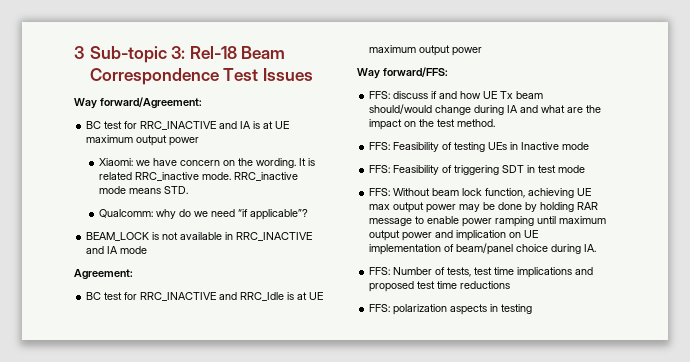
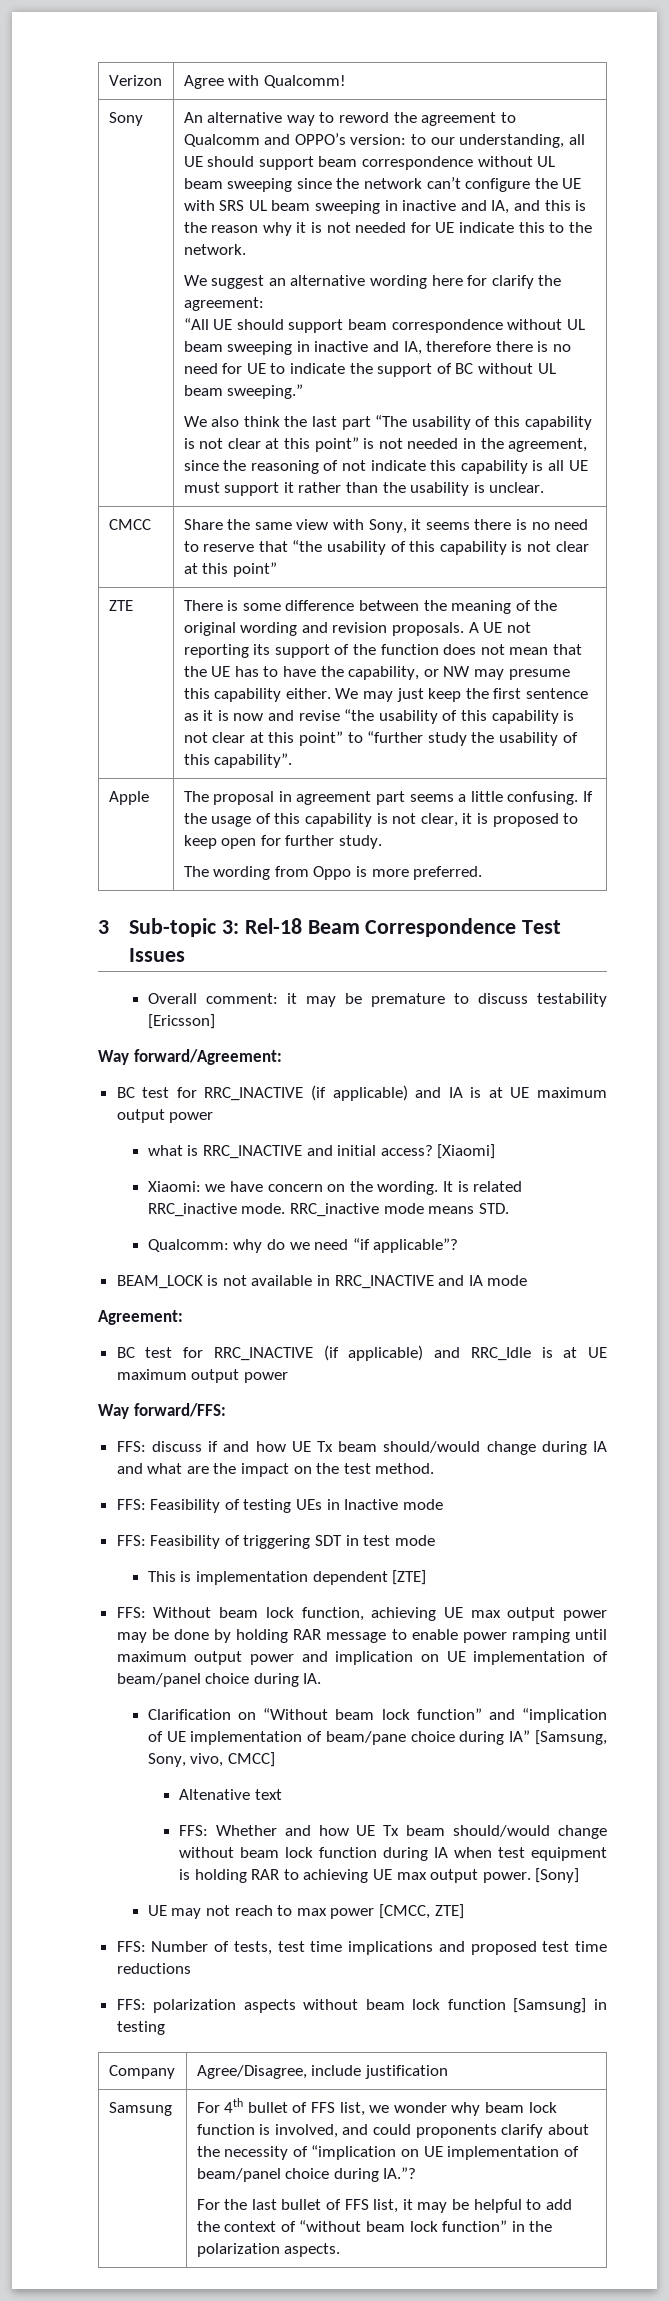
(74, 52) none -> [108,75,162,86] [183,75,346,89] [108,112,143,126] [183,112,516,126] [183,133,585,148] [183,156,556,170] [183,177,582,192] [183,200,587,214] [183,222,592,236] [183,244,246,255] [183,275,562,289] [183,297,264,311] [183,318,585,333] [183,341,572,355] [183,363,556,377] [183,384,304,399] [183,415,592,430] [183,437,588,452] [183,460,588,474] [183,482,545,496] [108,519,151,530] [183,519,589,533] [183,540,589,555] [183,562,277,577] [108,600,133,611] [183,600,558,614] [183,622,531,636] [183,644,583,658] [183,666,570,680] [183,688,589,702] [183,709,575,724] [183,731,578,746] [183,753,293,768] [108,791,149,805] [183,791,594,805] [183,813,579,827] [183,835,383,849] [183,866,483,880] Verizon | Agree with Qualcomm! // Sony | An alternative way to reword the agreement to Qualcomm and OPPO’s version: to our understanding, all UE should support beam correspondence without UL beam sweeping since the network can’t configure the UE with SRS UL beam sweeping in inactive and IA, and this is the reason why it is not needed for UE indicate this to the network. // We suggest an alternative wording here for clarify the agreement: // “All UE should support beam correspondence without UL beam sweeping in inactive and IA, therefore there is no need for UE to indicate the support of BC without UL beam sweeping.” // We also think the last part “The usability of this capability is not clear at this point” is not needed in the agreement, since the reasoning of not indicate this capability is all UE must support it rather than the usability is unclear. // CMCC | Share the same view with Sony, it seems there is no need to reserve that “the usability of this capability is not clear at this point” // ZTE | There is some difference between the meaning of the original wording and revision proposals. A UE not reporting its support of the function does not mean that the UE has to have the capability, or NW may presume this capability either. We may just keep the first sentence as it is now and revise “the usability of this capability is not clear at this point” to “further study the usability of this capability”. // Apple | The proposal in agreement part seems a little confusing. If the usage of this capability is not clear, it is proposed to keep open for further study. // The wording from Oppo is more preferred. //
(313, 74) none -> [147,993,607,1007] [147,1014,215,1029] // Overall comment: it may be premature to discuss testability [Ericsson]
(217, 125) none -> [310,1085,408,1101] (if applicable)
(200, 141) none -> [147,1144,496,1159] // what is RRC_INACTIVE and initial access? [Xiaomi]
(217, 296) none -> [323,1345,424,1361] (if applicable)
(586, 169) none -> [147,1570,427,1585] // This is implementation dependent [ZTE]
(597, 248) none -> [147,1708,607,1723] [147,1730,607,1745] [147,1752,276,1767] [178,1789,282,1800] [178,1825,607,1839] [178,1847,607,1861] [178,1868,580,1883] [147,1904,464,1919] // Clarification on “Without beam lock function” and “implication of UE implementation of beam/pane choice during IA” [Samsung, Sony, vivo, CMCC] // Altenative text // FFS: Whether and how UE Tx beam should/would change without beam lock function during IA when test equipment is holding RAR to achieving UE max output power. [Sony] // UE may not reach to max power [CMCC, ZTE]
[490,304,533,314] in testing -> [303,1998,608,2013] [116,2021,165,2035] [108,2065,175,2079] [196,2065,448,2079] [108,2102,172,2116] [196,2098,557,2116] [196,2124,589,2138] [196,2145,579,2160] [196,2167,417,2182] [196,2199,572,2213] [196,2220,553,2232] [196,2243,341,2257] without beam lock function [Samsung] in testing // Company | Agree/Disagree, include justification // Samsung | For 4th bullet of FFS list, we wonder why beam lock function is involved, and could proponents clarify about the necessity of “implication on UE implementation of beam/panel choice during IA.”? // For the last bullet of FFS list, it may be helpful to add the context of “without beam lock function” in the polarization aspects.

